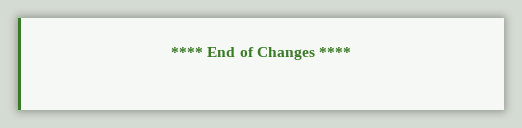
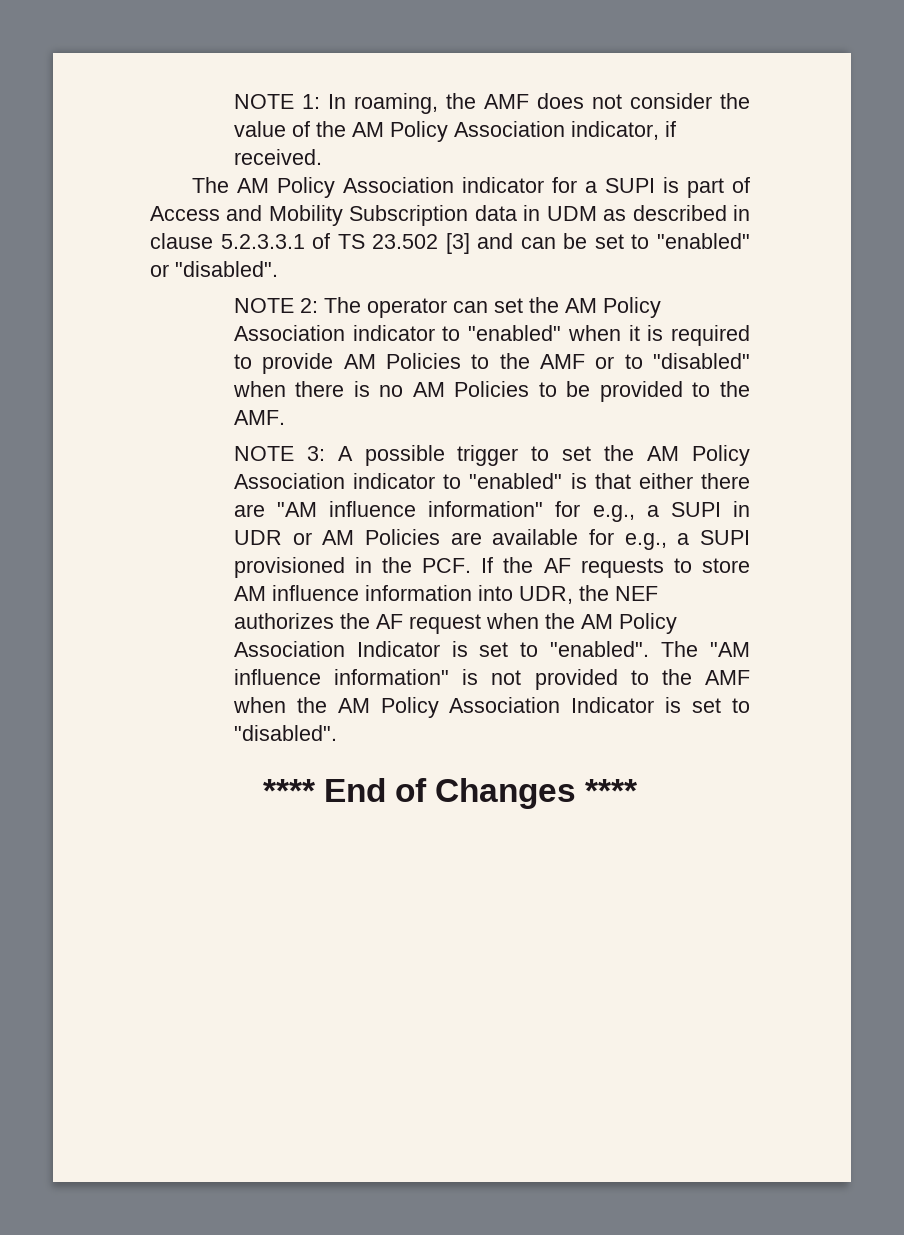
(171, 52) none -> [233,93,751,114] [233,121,676,142] [233,149,322,165] [192,177,751,198] [150,205,751,226] [150,233,750,254] [150,261,278,277] [233,297,661,318] [233,325,750,346] [233,353,750,374] [232,381,750,402] [233,410,285,425] [233,445,750,466] [233,473,750,489] [233,501,750,522] [233,529,750,550] [233,557,750,578] [233,585,658,604] [233,613,677,634] [233,641,750,657] [233,669,750,690] [232,697,750,718] [233,725,337,741] NOTE 1: In roaming, the AMF does not consider the value of the AM Policy Association indicator, if received. // The AM Policy Association indicator for a SUPI is part of Access and Mobility Subscription data in UDM as described in clause 5.2.3.3.1 of TS 23.502 [3] and can be set to "enabled" or "disabled". // NOTE 2: The operator can set the AM Policy Association indicator to "enabled" when it is required to provide AM Policies to the AMF or to "disabled" when there is no AM Policies to be provided to the AMF. // NOTE 3: A possible trigger to set the AM Policy Association indicator to "enabled" is that either there are "AM influence information" for e.g., a SUPI in UDR or AM Policies are available for e.g., a SUPI provisioned in the PCF. If the AF requests to store AM influence information into UDR, the NEF authorizes the AF request when the AM Policy Association Indicator is set to "enabled". The "AM influence information" is not provided to the AMF when the AM Policy Association Indicator is set to "disabled". //

